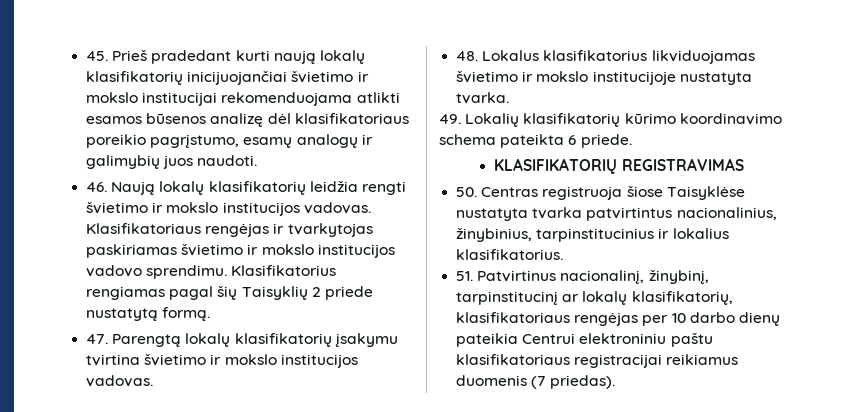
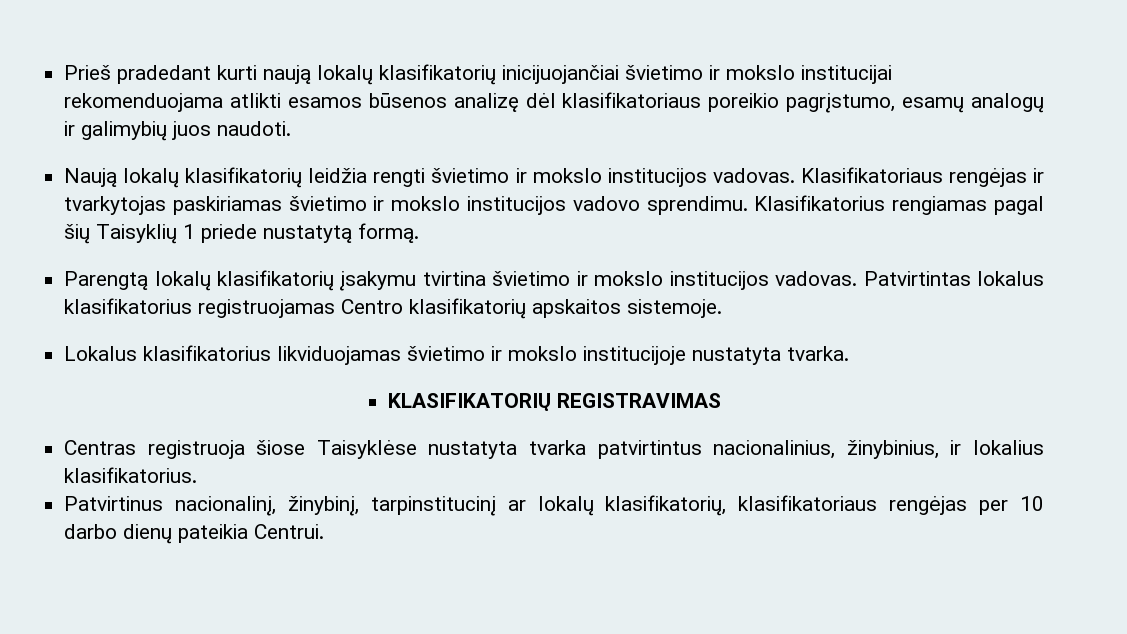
[86,51,109,61] 45. -> (64, 72) none
[86,182,108,192] 46. -> (292, 128) none
[311,287,321,297] 2 -> [183,224,196,239] 1
[86,334,109,344] 47. -> (420, 233) none
[456,51,479,61] // 48. -> [863,271,1045,286] [64,298,723,319] Patvirtintas lokalus klasifikatorius registruojamas Centro klasifikatorių apskaitos sistemoje. //
[439,113,782,127] [439,134,632,148] // 49. Lokalių klasifikatorių kūrimo koordinavimo schema pateikta 6 priede. -> (850, 353) none
[456,187,478,197] 50. -> (721, 400) none
[536,228,655,242] tarpinstitucinius -> (939, 449) none
[456,271,474,281] 51. -> (198, 475) none
[522,333,713,347] [456,354,739,368] [456,375,616,389] Centrui elektroniniu paštu klasifikatoriaus registracijai reikiamus duomenis (7 priedas). -> [254,524,325,539] Centrui.

